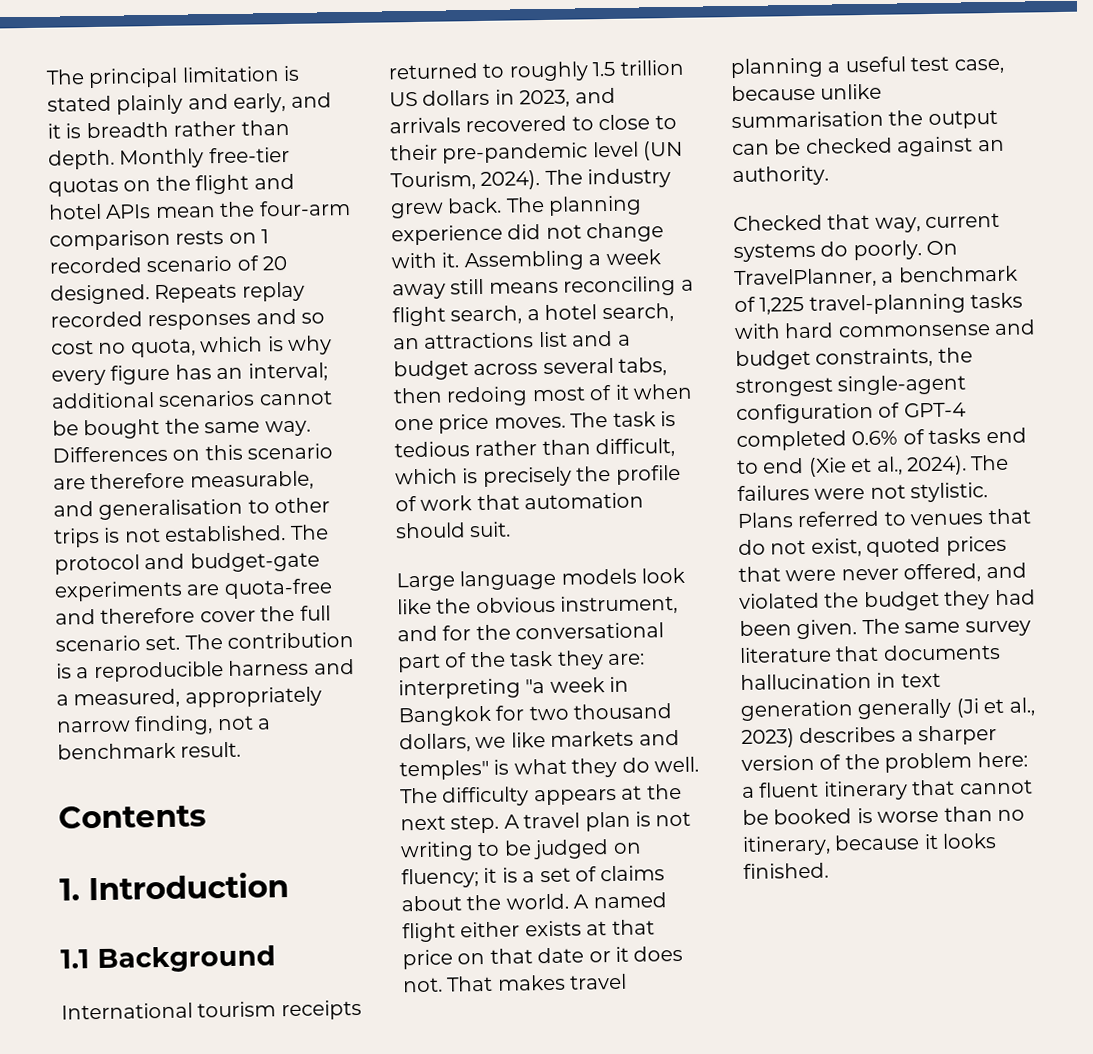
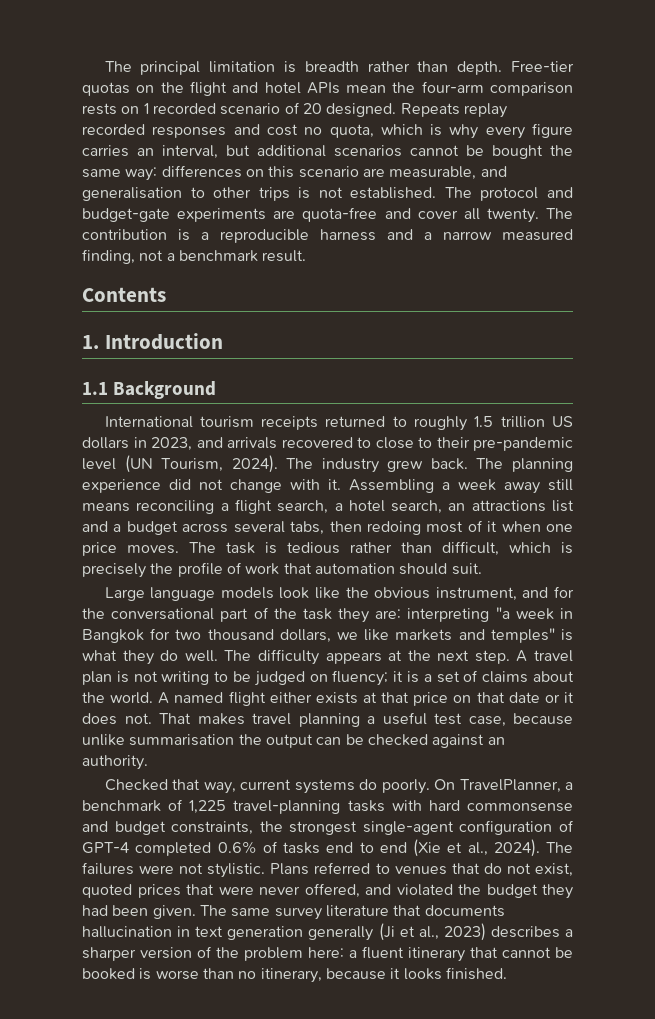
[47,92,332,115] [47,123,82,139] stated plainly and early, and it is -> (296, 67) none
[119,146,290,169] Monthly free-tier -> [511,61,574,72] Free-tier
[301,312,326,324] so -> (260, 129) none
[174,362,328,382] has an interval; -> [82,145,250,159] carries an interval, but
[264,420,311,437] [52,445,168,463] way. Differences -> [125,165,242,181] way: differences
[90,472,186,490] therefore -> (385, 172) none
[100,605,331,624] [55,635,181,652] therefore cover the full scenario set. -> [417,208,539,223] cover all twenty.
[73,686,322,709] [56,720,131,733] measured, appropriately narrow -> [443,229,573,241] narrow measured

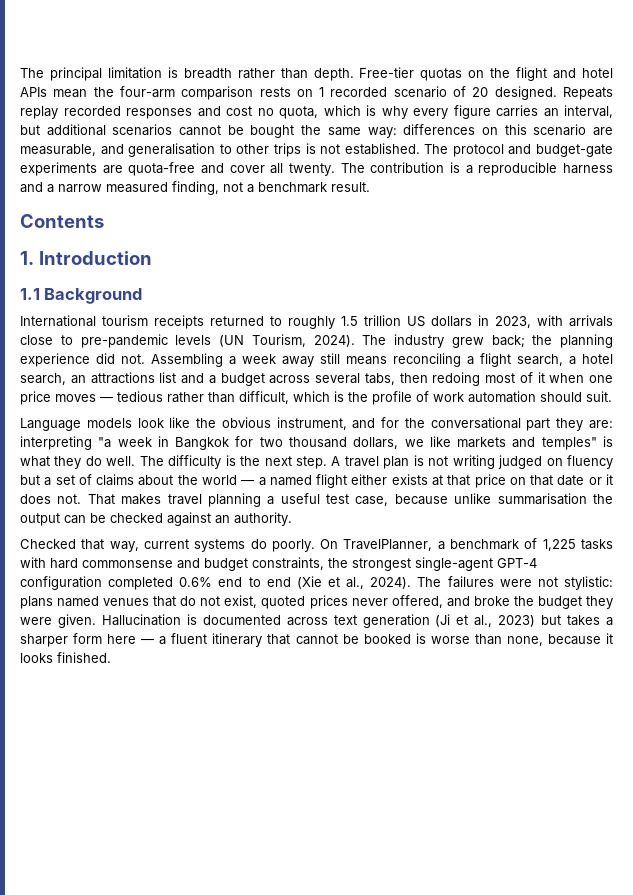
[196,437,573,451] [82,458,116,470] and arrivals recovered to close to their pre-pandemic level -> [537,315,613,327] [20,334,212,348] with arrivals close to pre-pandemic levels
[430,458,504,470] back. The -> [491,335,553,348] back; the
[199,479,341,493] not change with it. -> [121,354,145,364] not.
[127,542,277,554] moves. The task is -> [55,394,113,402] moves —
[82,563,146,578] precisely -> (344, 396) none
[283,563,312,574] that -> (464, 397) none
[104,587,216,601] Large language -> [20,418,81,431] Language
[253,607,332,620] of the task -> (551, 424) none
[325,650,403,664] appears at -> [225,455,236,466] is
[214,670,420,686] to be judged on fluency; it is -> [498,455,614,469] [20,475,40,485] judged on fluency but
[110,692,170,704] world. A -> [202,475,266,486] world — a
[233,800,341,814] travel-planning -> (576, 545) none
[459,820,574,835] [82,841,320,856] configuration of GPT-4 completed 0.6% of tasks -> [497,558,537,568] [20,576,213,590] GPT-4 configuration completed 0.6%
[207,862,390,878] stylistic. Plans referred to -> [564,576,614,590] [20,596,100,609] stylistic: plans named
[186,884,254,895] that were -> (348, 602) none
[396,884,453,896] violated -> [473,596,510,606] broke
[82,905,505,920] [82,926,191,938] had been given. The same survey literature that documents hallucination in -> [20,614,328,628] were given. Hallucination is documented across
[308,926,374,941] generally -> (430, 621) none
[490,926,574,938] [82,946,344,961] describes a sharper version of the problem here: -> [541,615,614,626] [20,633,155,647] but takes a sharper form here —
[238,968,322,983] no itinerary, -> [506,636,543,646] none,

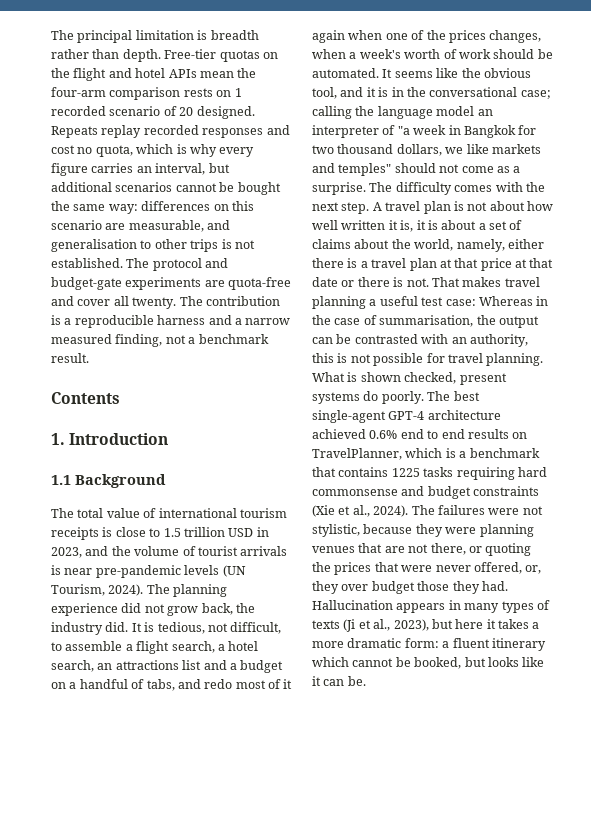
[20,315,613,329] [20,335,73,345] International tourism receipts returned to roughly 1.5 trillion US dollars in 2023, with arrivals close to -> [51,508,287,518] [51,527,269,540] [51,546,288,558] [51,565,93,575] The total value of international tourism receipts is close to 1.5 trillion USD in 2023, and the volume of tourist arrivals is near
[394,334,613,348] [20,353,461,367] industry grew back; the planning experience did not. Assembling a week away still means reconciling -> [173,584,228,597] [51,603,255,616] [51,622,282,635] [51,641,123,651] planning experience did not grow back, the industry did. It is tedious, not difficult, to assemble
[269,372,481,386] across several tabs, then redoing -> [51,679,233,691] on a handful of tabs, and redo
(545, 377) none -> [312,30,345,43] again
[20,391,612,405] [20,417,613,431] [20,436,92,450] price moves — tedious rather than difficult, which is the profile of work automation should suit. // Language models look like the obvious instrument, and for the conversational part they are: interpreting -> [411,30,542,43] [312,49,553,59] [312,68,531,78] [312,87,551,99] [312,106,493,119] [312,125,396,138] of the prices changes, when a week's worth of work should be automated. It seems like the obvious tool, and it is in the conversational case; calling the language model an interpreter of
[603,436,613,447] [20,455,236,469] is what they do well. The difficulty is -> [394,163,521,173] [312,182,523,195] should not come as a surprise. The difficulty comes with
[452,455,614,469] [20,475,40,485] writing judged on fluency but -> [489,201,553,211] [312,220,477,232] about how well written it is, it is about
[202,474,428,488] world — a named flight either exists -> [414,239,544,252] [312,258,437,271] world, namely, either there is a travel plan
[509,477,526,485] on -> [515,259,527,268] at
[606,474,614,485] [20,494,51,504] it does -> [357,277,404,287] there is
[355,493,613,506] [20,512,292,526] [20,538,613,552] [20,557,537,571] [20,576,291,590] case, because unlike summarisation the output can be checked against an authority. // Checked that way, current systems do poorly. On TravelPlanner, a benchmark of 1,225 tasks with hard commonsense and budget constraints, the strongest single-agent GPT-4 configuration completed 0.6% end to end -> [445,296,549,306] [312,315,539,328] [312,334,528,347] [312,353,544,366] [312,372,507,385] [312,391,480,404] [312,410,501,423] [312,429,528,439] [312,448,540,460] [312,467,547,480] [312,486,540,499] case: Whereas in the case of summarisation, the output can be contrasted with an authority, this is not possible for travel planning. What is shown checked, present systems do poorly. The best single-agent GPT-4 architecture achieved 0.6% end to end results on TravelPlanner, which is a benchmark that contains 1225 tasks requiring hard commonsense and budget constraints
[564,576,614,590] [20,595,613,609] [20,614,614,628] [20,633,155,647] stylistic: plans named venues that do not exist, quoted prices never offered, and broke the budget they were given. Hallucination is documented across text generation (Ji et al., 2023) but takes a sharper form here — -> [312,524,534,537] [312,543,532,556] [312,562,542,575] [312,581,508,594] [312,600,550,613] [312,619,540,632] [312,638,439,648] stylistic, because they were planning venues that are not there, or quoting the prices that were never offered, or, they over budget those they had. Hallucination appears in many types of texts (Ji et al., 2023), but here it takes a more dramatic form:
[267,633,613,646] [20,652,111,663] that cannot be booked is worse than none, because it looks finished. -> [312,657,545,669] [312,676,366,686] which cannot be booked, but looks like it can be.

